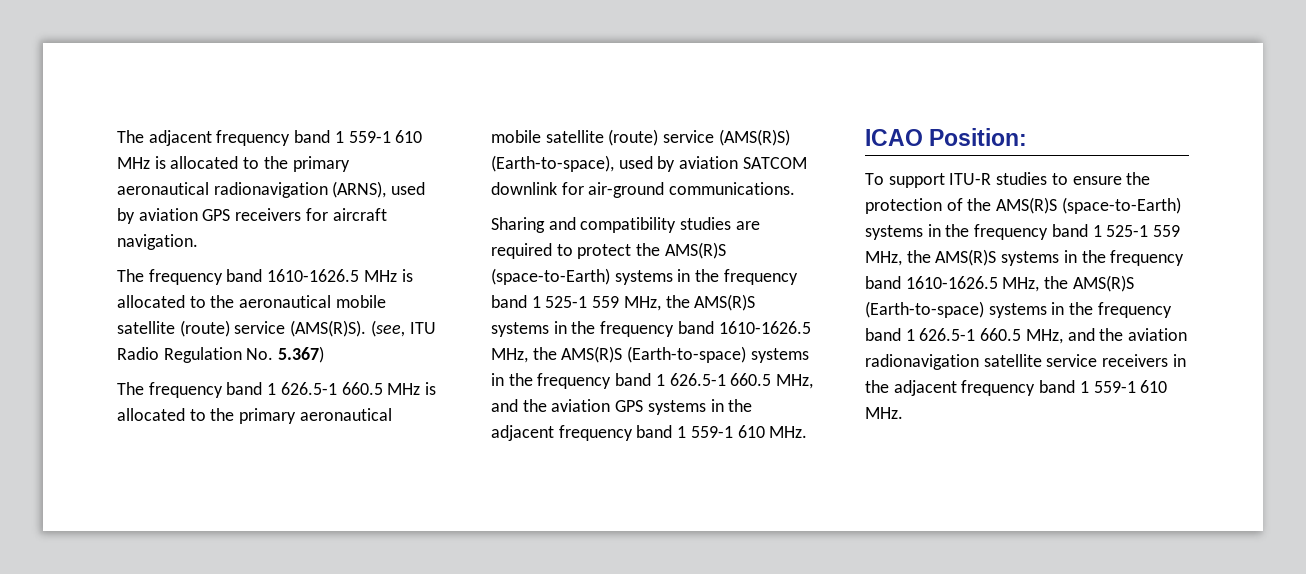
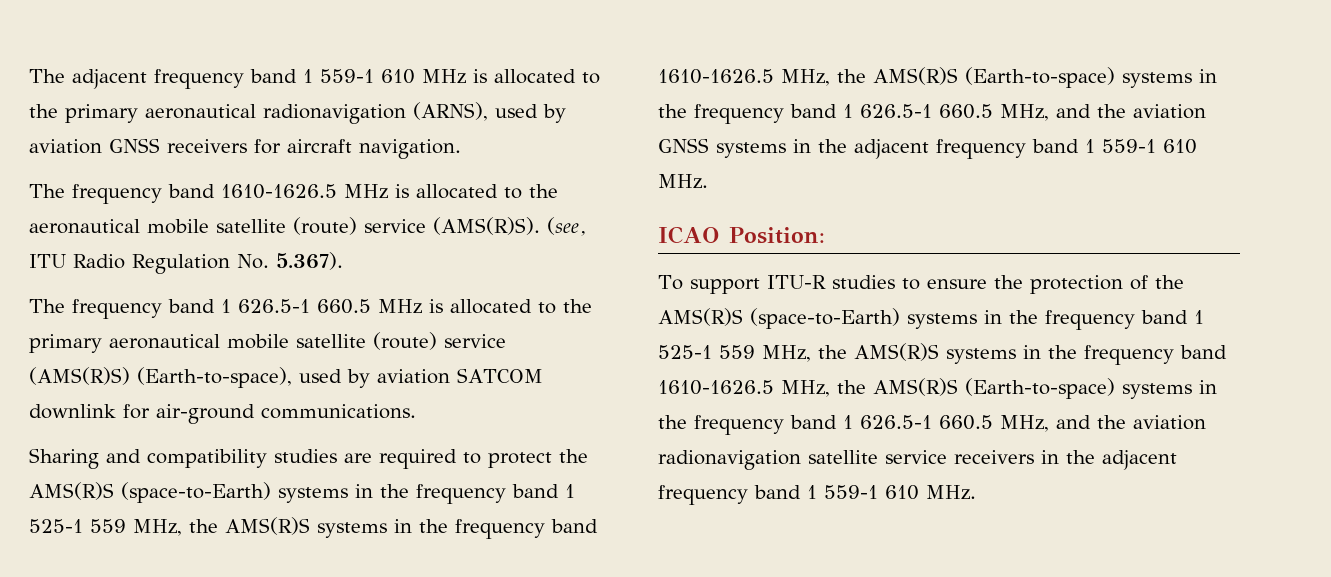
[202,209,231,221] GPS -> [109,138,160,153] GNSS
[278,346,325,363] 5.367) -> [276,252,343,270] 5.367).
[615,400,644,412] GPS -> [658,138,709,153] GNSS

